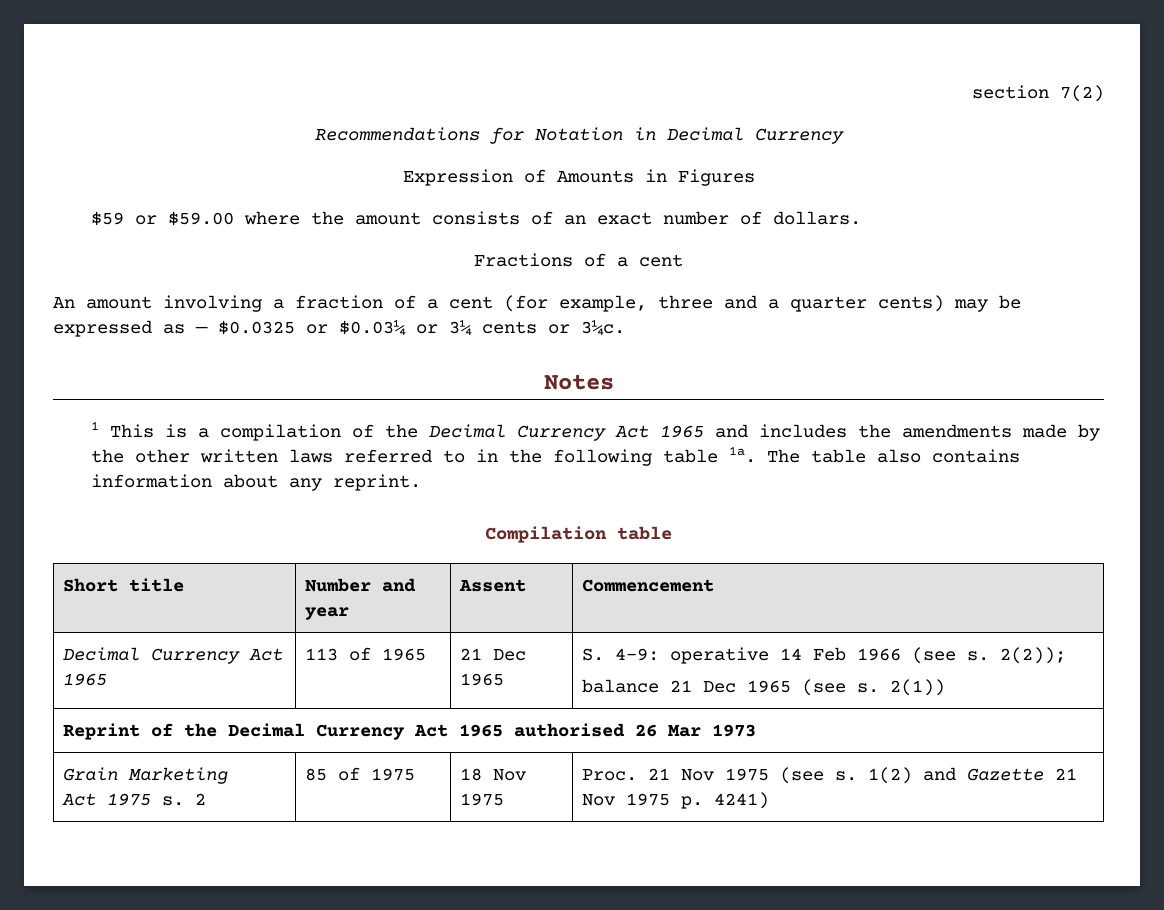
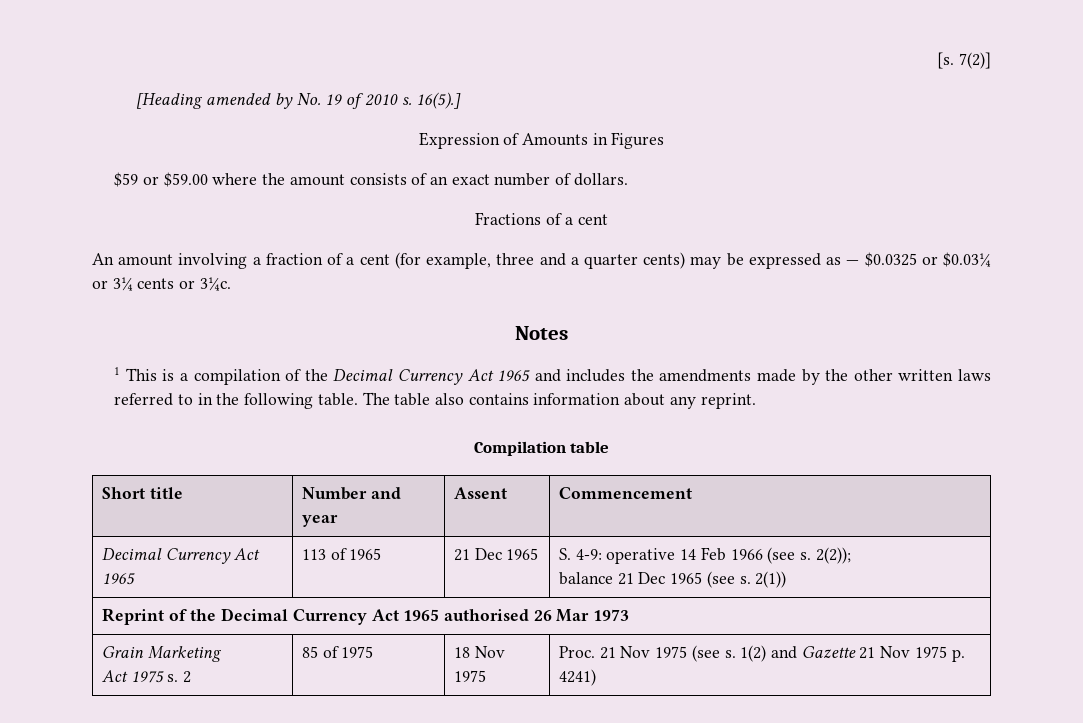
[972,85,1104,102] [314,127,844,144] section 7(2) // Recommendations for Notation in Decimal Currency -> [937,52,991,69] [136,92,462,109] [s. 7(2)] // [Heading amended by No. 19 of 2010 s. 16(5).]
[662,446,756,463] table 1a. -> [317,393,358,406] table.

